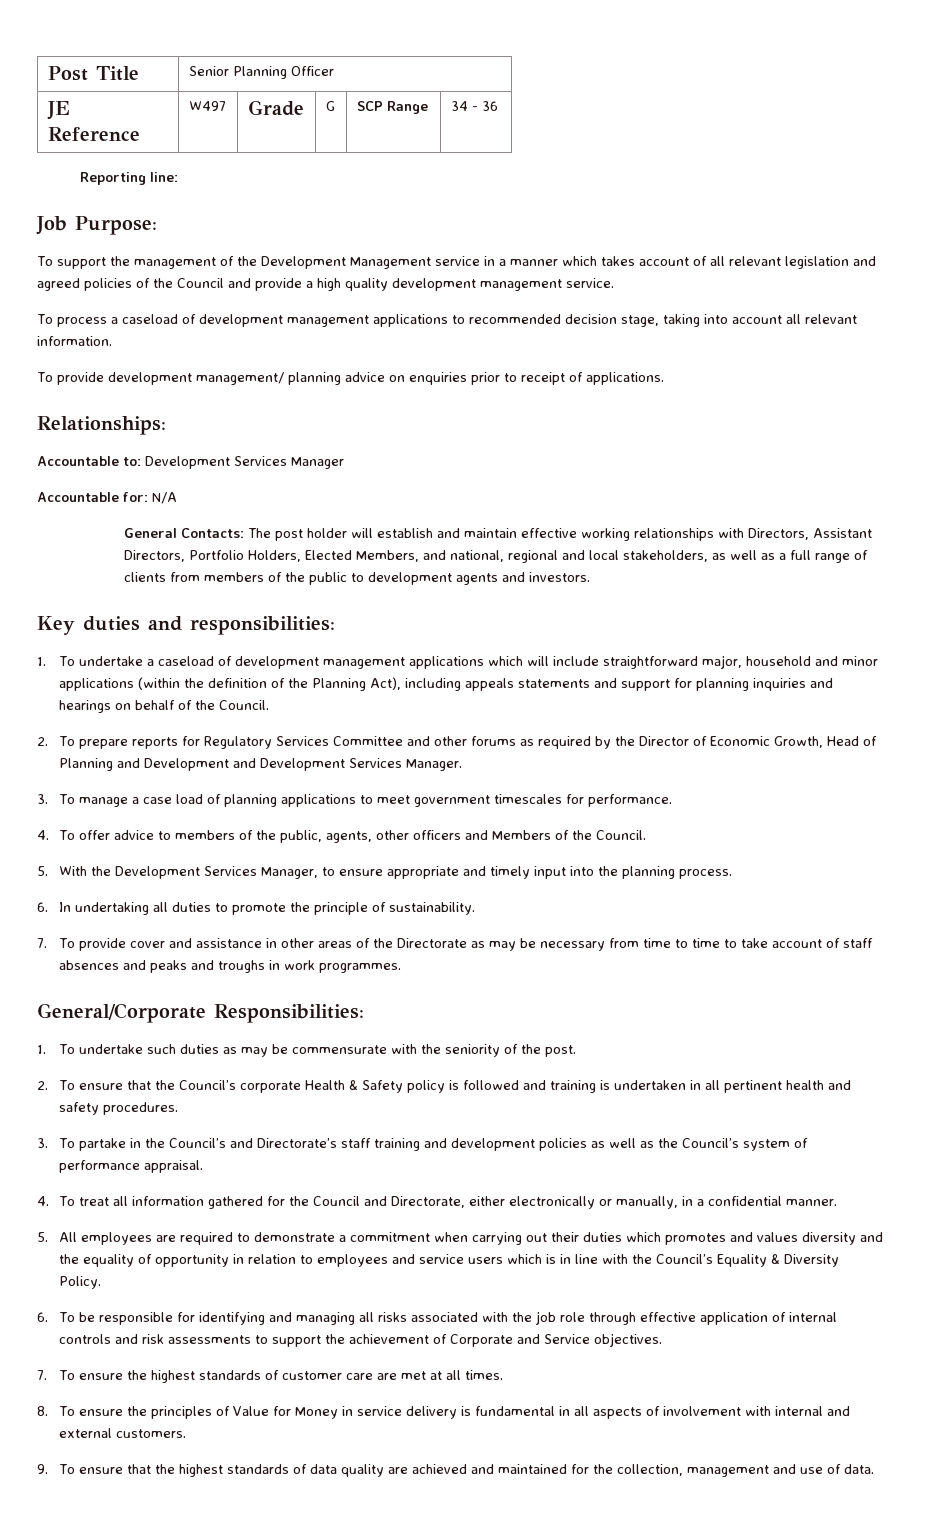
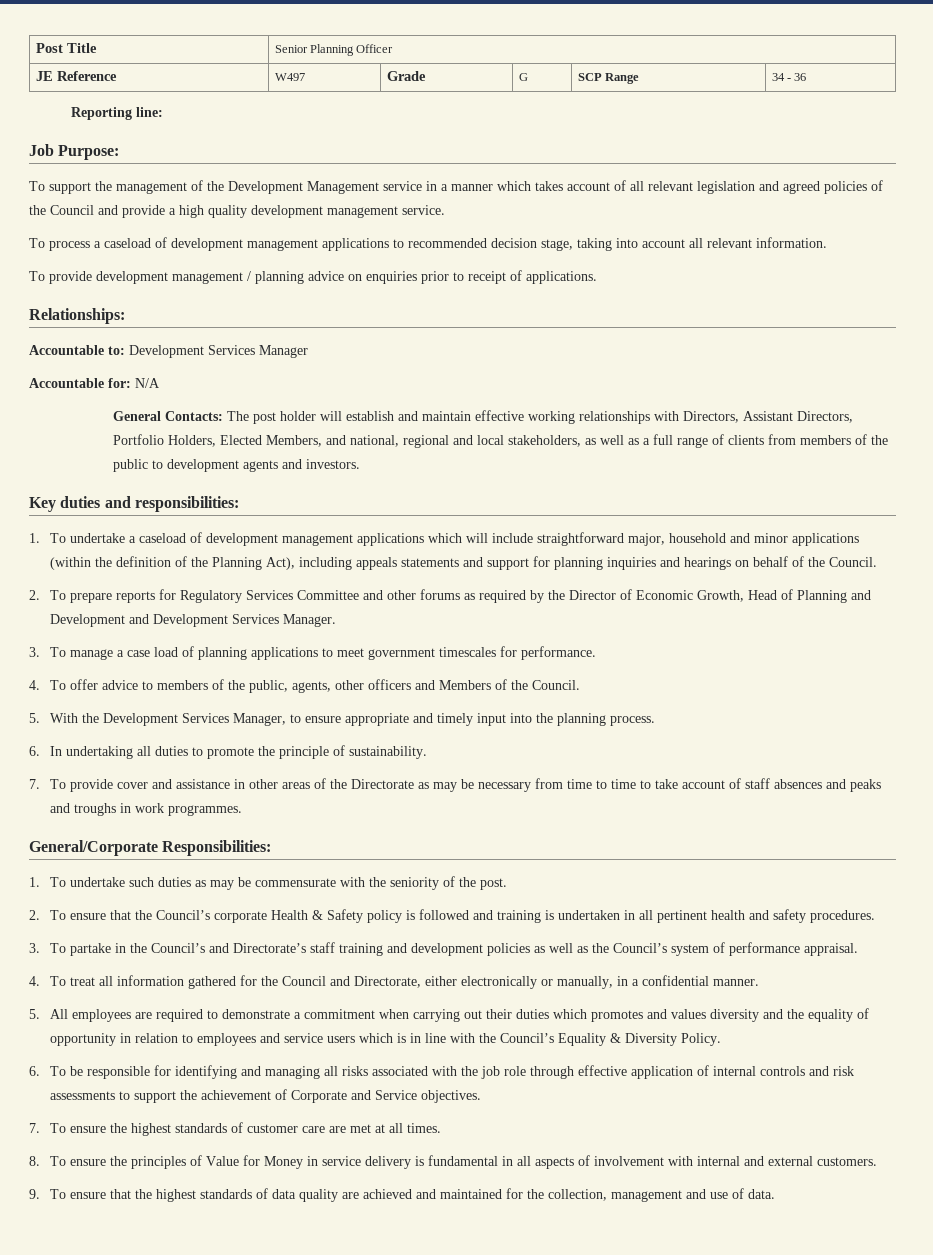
[195,372,284,385] management/ -> [172,271,251,284] management /

